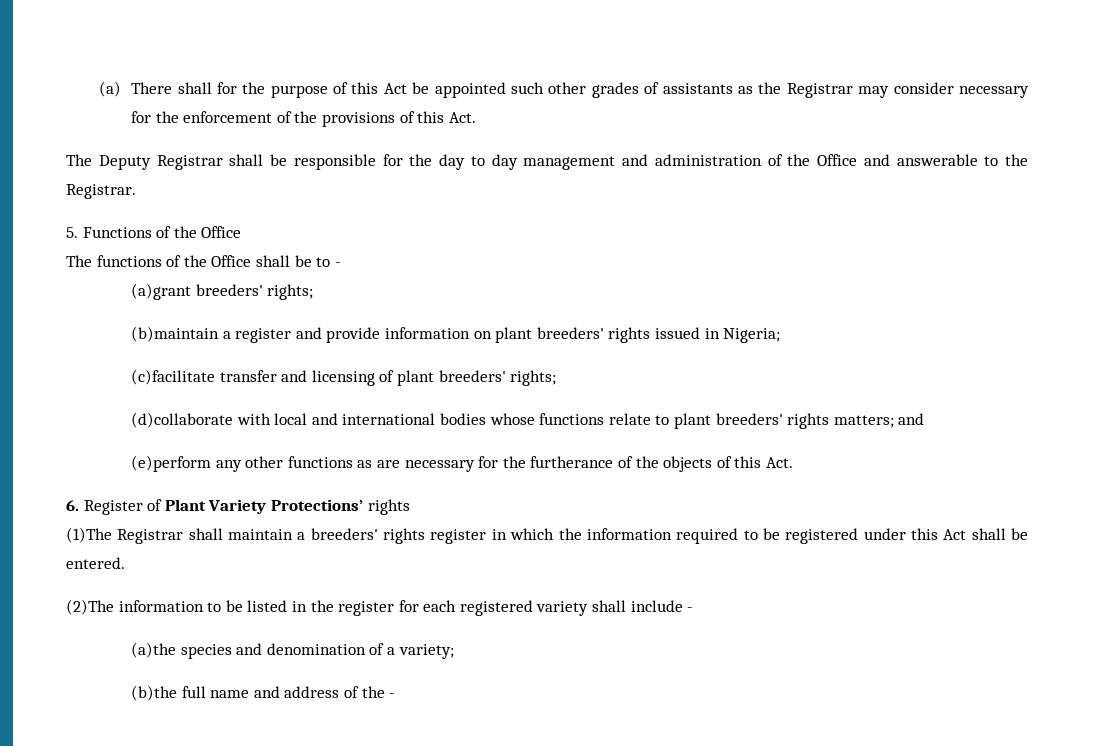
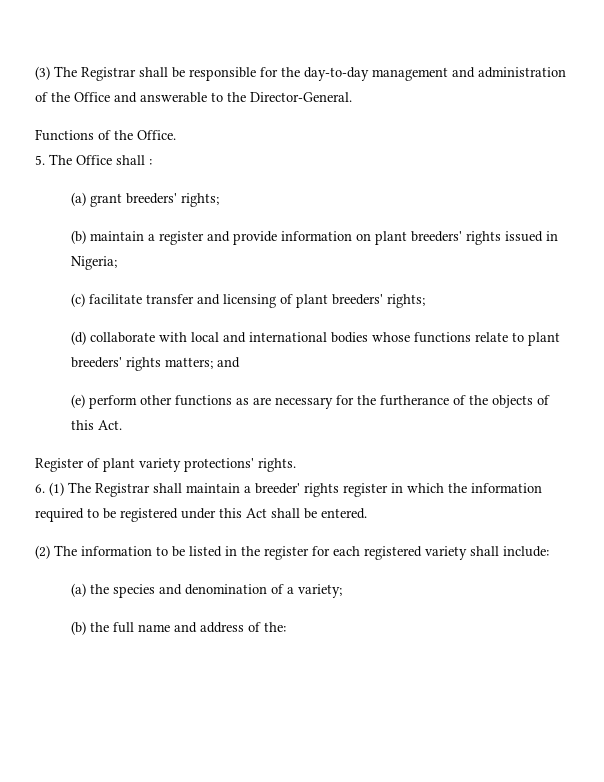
[98,81,1030,98] [131,111,476,127] [66,154,151,170] (a) There shall for the purpose of this Act be appointed such other grades of assistants as the Registrar may consider necessary for the enforcement of the provisions of this Act. // The Deputy -> [35,66,77,80] (3) The
[439,154,518,170] day to day -> [304,67,369,81] day-to-day
[66,184,136,199] [66,227,78,238] Registrar. // 5. -> [250,92,352,102] Director-General. //
[201,226,242,238] [66,255,341,267] [131,283,314,300] [131,326,220,342] Office // The functions of the Office shall be to - // (a)grant breeders' rights; // (b)maintain -> [137,130,176,140] [35,154,152,165] [70,192,219,207] [70,230,144,244] Office. // 5. The Office shall : // (a) grant breeders' rights; // (b) maintain
[131,369,216,385] (c)facilitate -> [70,293,142,307] (c) facilitate
[131,412,234,428] (d)collaborate -> [70,331,155,345] (d) collaborate
[131,455,242,472] (e)perform any -> [70,394,137,409] (e) perform
[66,500,79,511] 6. -> (122, 425) none
[164,499,410,515] [66,527,112,543] Plant Variety Protections’ rights // (1)The -> [103,458,296,472] [35,482,91,496] plant variety protections' rights. // 6. (1) The
[310,528,378,540] breeders' -> [255,483,300,494] breeder'
[66,599,114,615] (2)The -> [35,545,77,559] (2) The
[630,600,694,612] [131,642,177,658] include - // (a)the -> [503,546,549,557] [70,583,109,597] include: // (a) the
[131,685,178,701] (b)the -> [70,621,109,635] (b) the
[361,686,396,698] the - -> [263,622,286,632] the:

